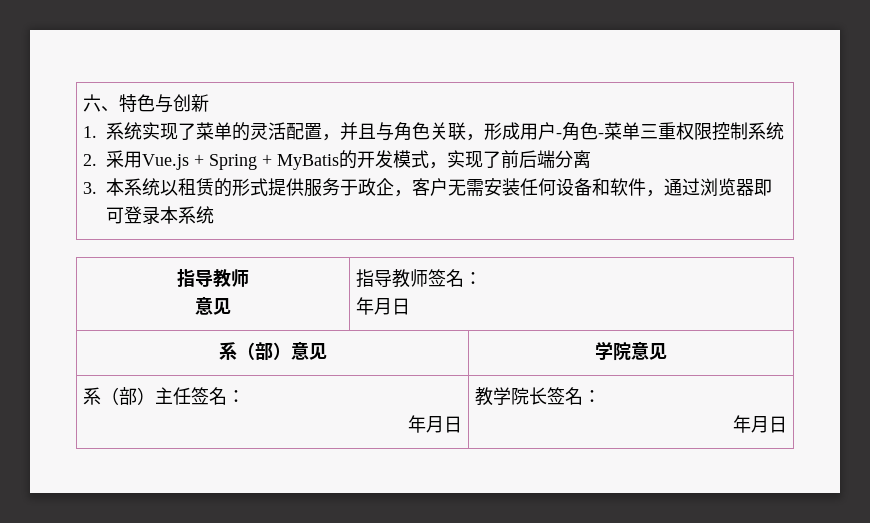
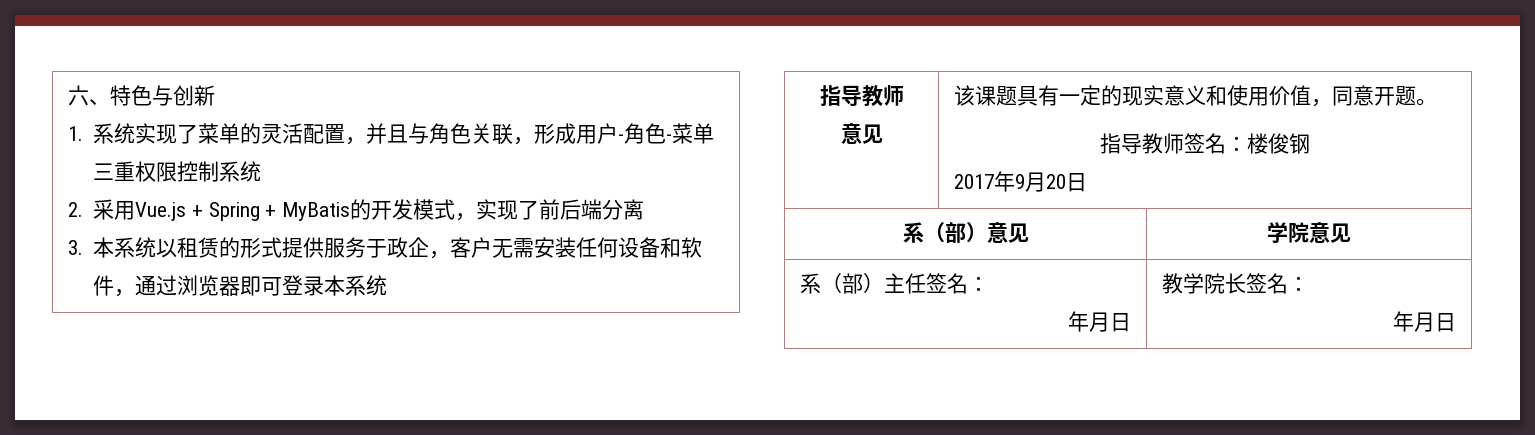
[356,269,483,288] [356,297,393,315] 指导教师签名： // 年月 -> [953,85,1437,107] [1100,133,1310,154] [953,171,1066,192] 该课题具有一定的现实意义和使用价值，同意开题。 // 指导教师签名：楼俊钢 // 2017年9月20

